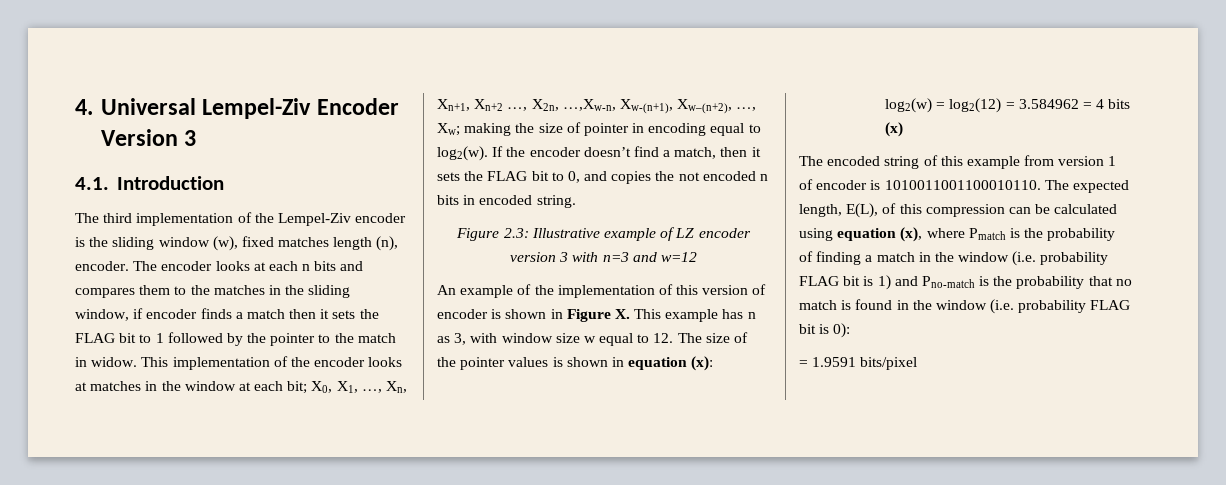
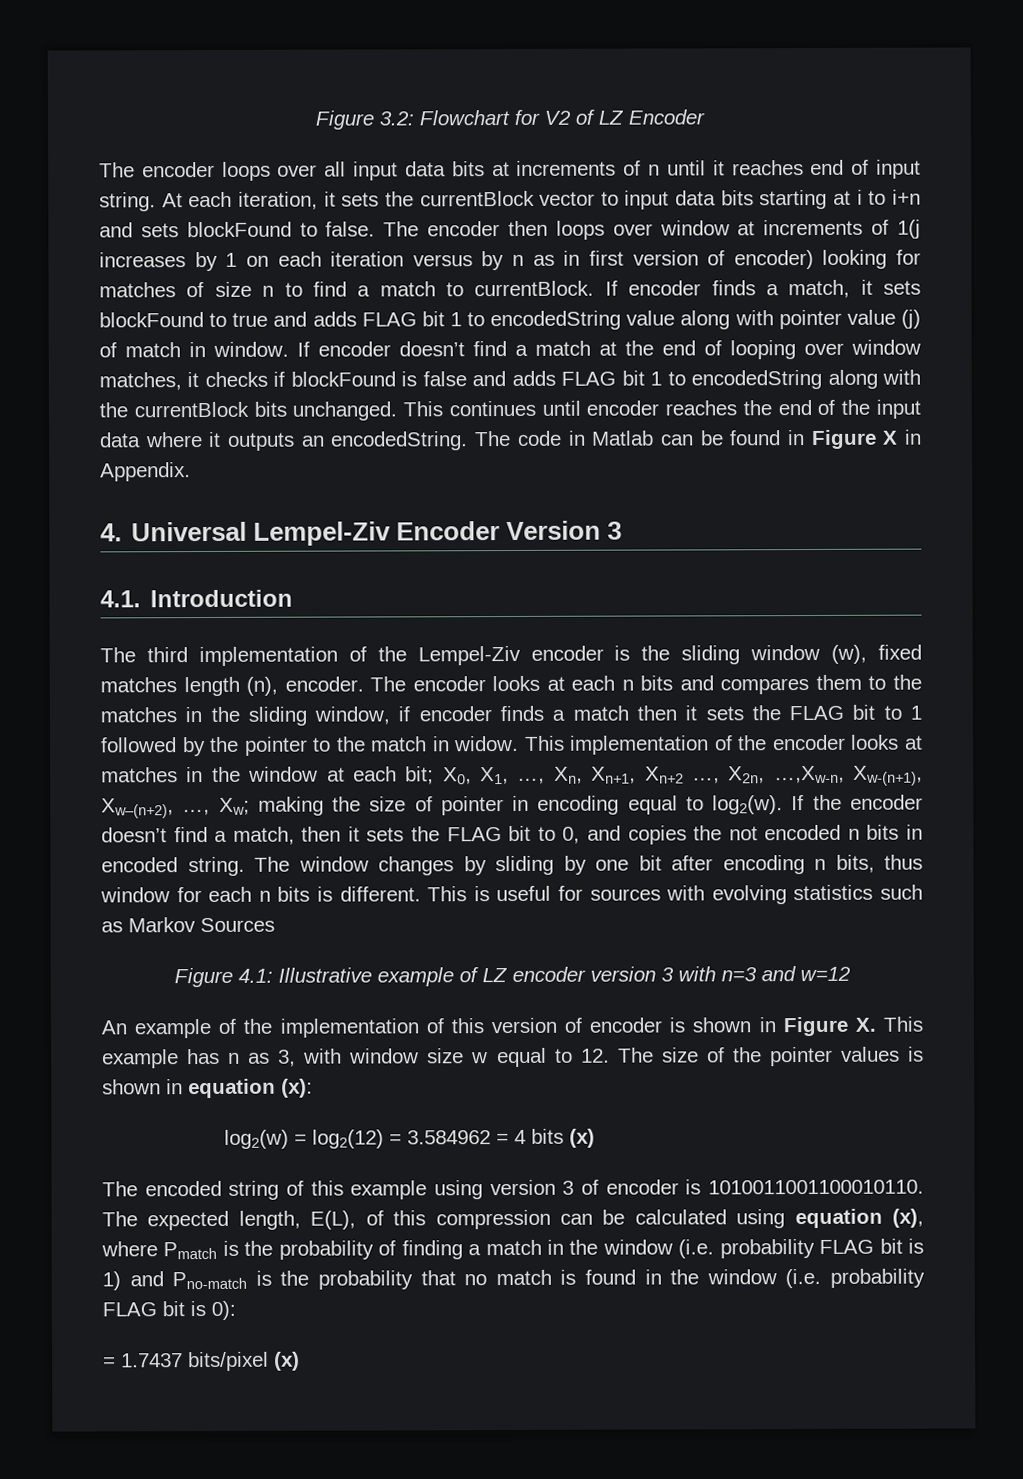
(75, 107) none -> [314,109,705,130] [99,159,922,181] [99,189,921,212] [99,219,922,240] [99,249,921,272] [99,279,921,299] [99,309,921,331] [99,339,921,360] [99,369,921,391] [99,399,921,421] [99,429,922,451] [100,462,191,482] Figure 3.2: Flowchart for V2 of LZ Encoder // The encoder loops over all input data bits at increments of n until it reaches end of input string. At each iteration, it sets the currentBlock vector to input data bits starting at i to i+n and sets blockFound to false. The encoder then loops over window at increments of 1(j increases by 1 on each iteration versus by n as in first version of encoder) looking for matches of size n to find a match to currentBlock. If encoder finds a match, it sets blockFound to true and adds FLAG bit 1 to encodedString value along with pointer value (j) of match in window. If encoder doesn’t find a match at the end of looping over window matches, it checks if blockFound is false and adds FLAG bit 1 to encodedString along with the currentBlock bits unchanged. This continues until encoder reaches the end of the input data where it outputs an encodedString. The code in Matlab can be found in Figure X in Appendix. //
[456,228,529,241] // Figure 2.3: -> [254,854,923,876] [100,884,924,905] [101,917,275,933] [174,967,273,988] The window changes by sliding by one bit after encoding n bits, thus window for each n bits is different. This is useful for sources with evolving statistics such as Markov Sources // Figure 4.1:
[1024,155,1117,166] from version 1 -> [433,1179,575,1200] using version 3
[812,357,918,370] 1.9591 bits/pixel -> [121,1351,300,1372] 1.7437 bits/pixel (x)

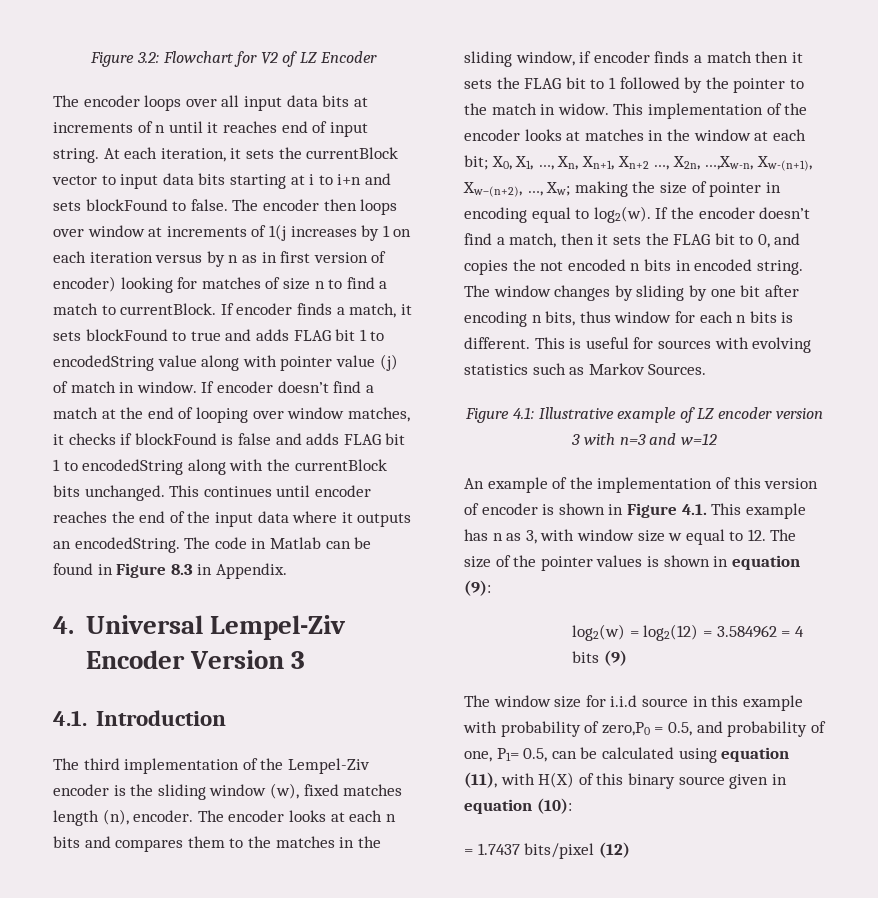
[882,430,899,445] X -> [170,564,193,575] 8.3
[200,917,275,933] Sources -> [648,364,707,375] Sources.
[854,1017,876,1032] X. -> [681,504,707,515] 4.1.
[281,1078,313,1098] (x): -> [464,580,491,596] (9):
[569,1128,596,1148] [102,1179,924,1200] [102,1209,551,1231] (x) // The encoded string of this example using version 3 of encoder is 1010011001100010110. The expected length, E(L), of this compression -> [603,650,627,666] [464,695,803,711] [463,721,826,737] [464,748,548,762] (9) // The window size for i.i.d source in this example with probability of zero,P0 = 0.5, and probability of one, P1= 0.5,
[892,1208,924,1228] [101,1238,924,1260] [102,1268,926,1291] [102,1300,236,1320] (x), where Pmatch is the probability of finding a match in the window (i.e. probability FLAG bit is 1) and Pno-match is the probability that no match is found in the window (i.e. probability FLAG bit is 0): -> [464,772,787,789] [464,798,572,814] (11), with H(X) of this binary source given in equation (10):
[274,1351,300,1371] (x) -> [598,842,630,858] (12)

